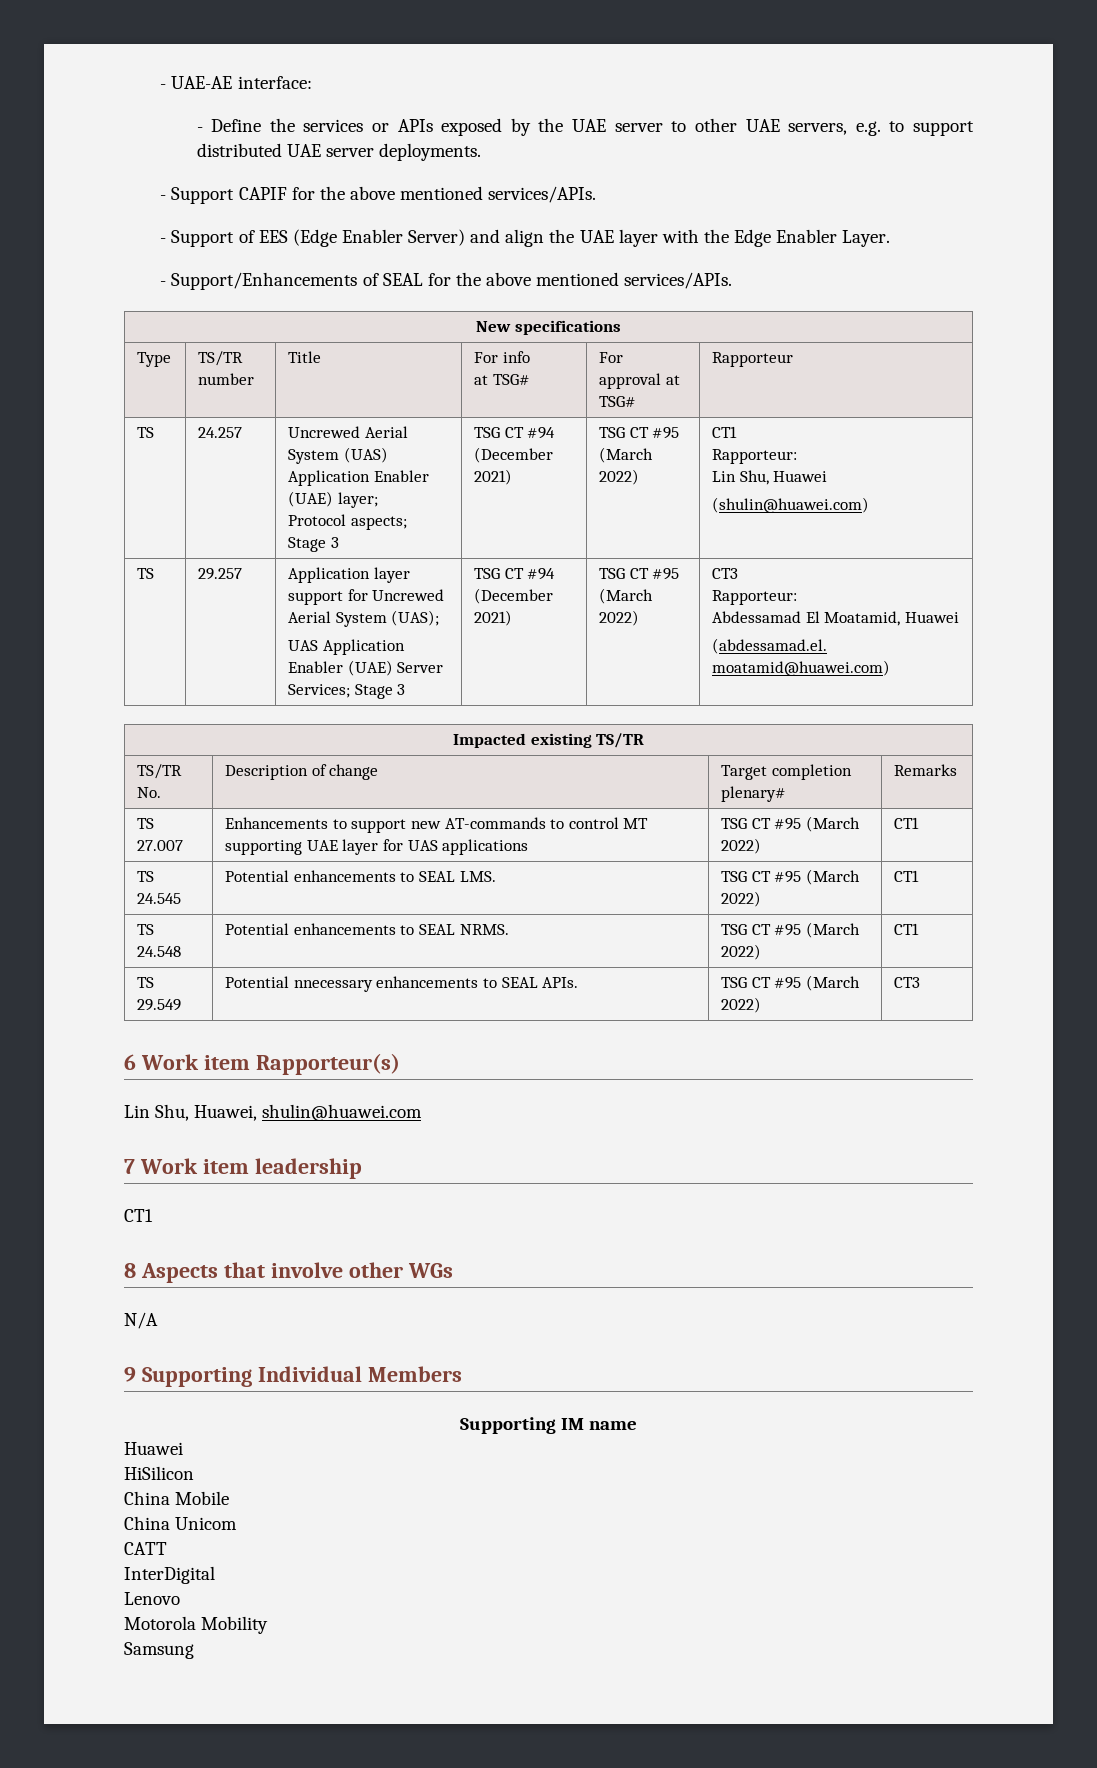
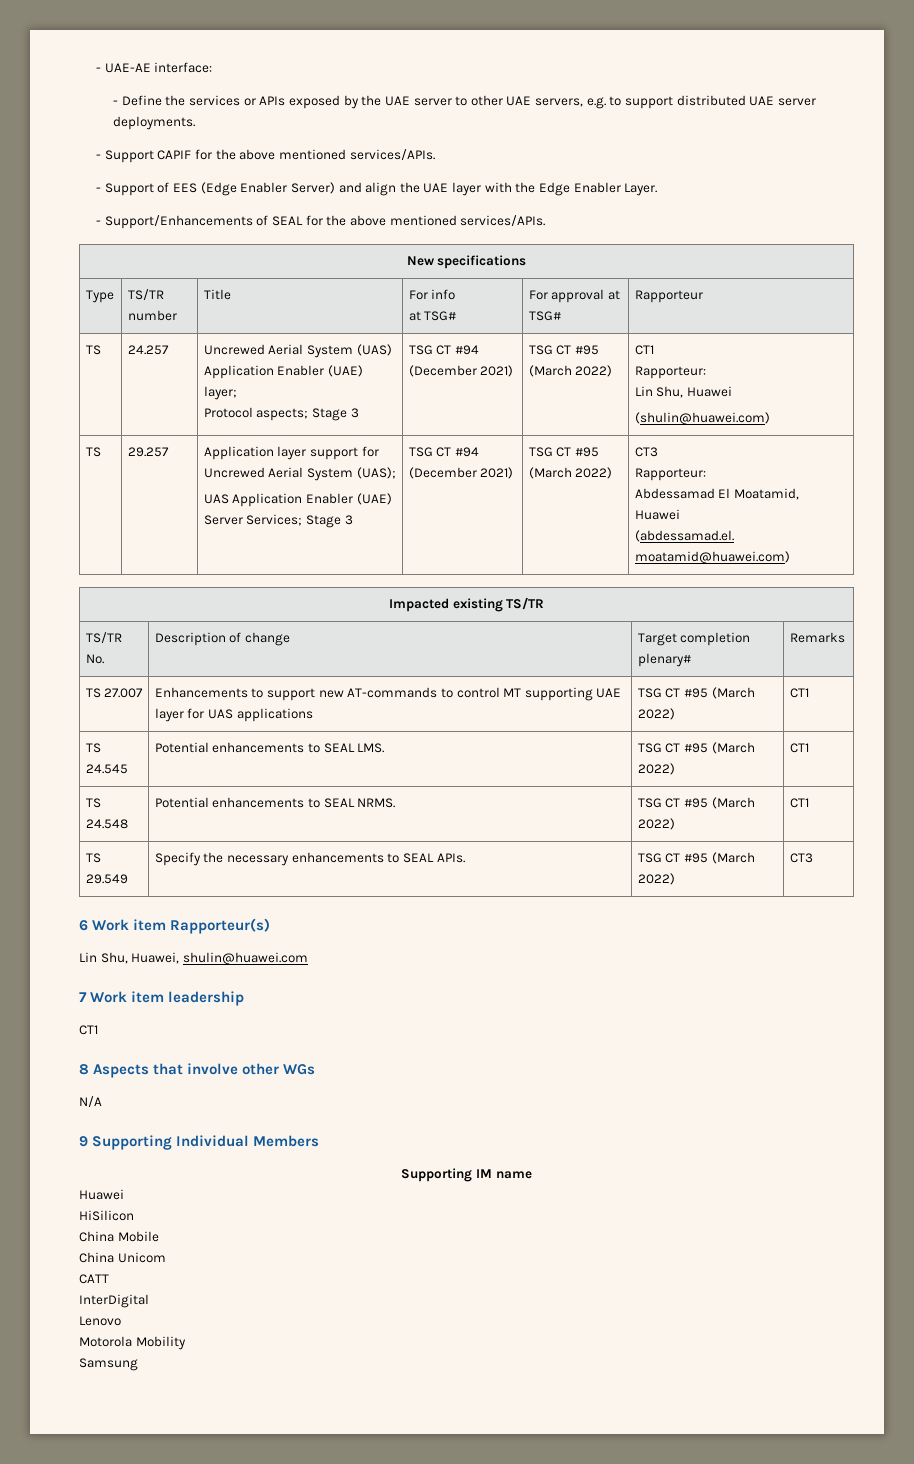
[225,976,373,992] Potential nnecessary -> [154,852,289,866] Specify the necessary

